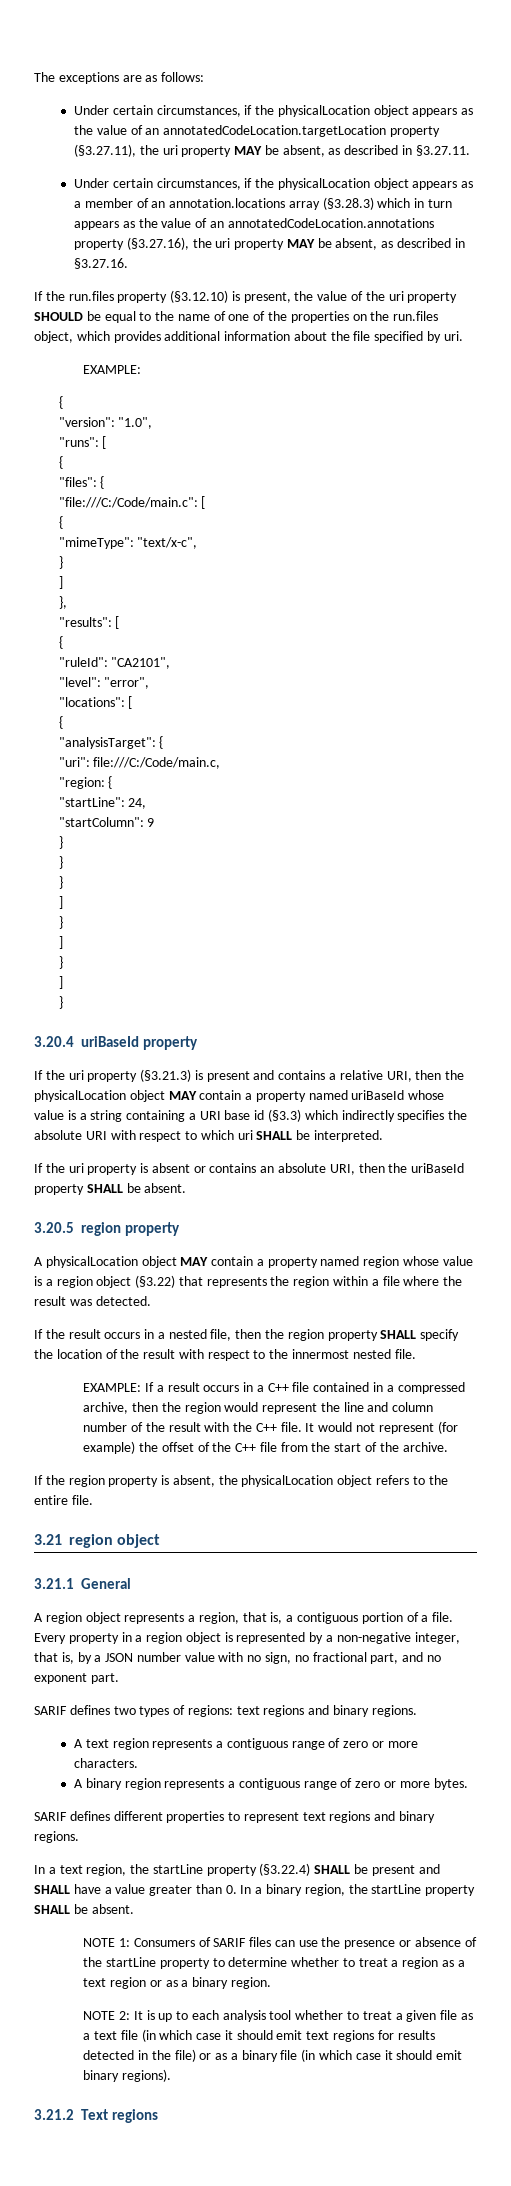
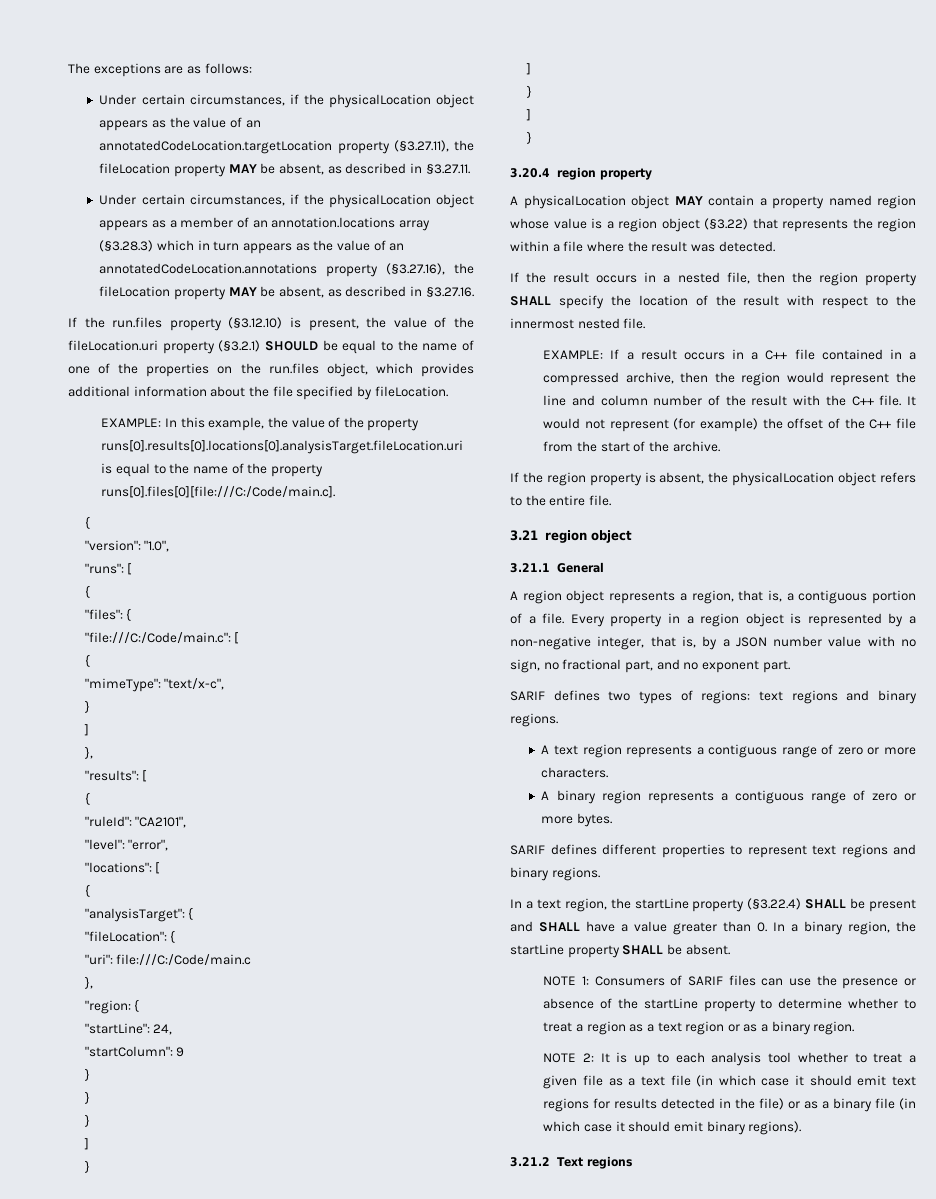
[162,145,178,155] uri -> [99,163,171,174] fileLocation
[215,238,231,248] uri -> [99,286,171,297] fileLocation
[388,291,458,303] uri property -> [68,340,261,354] fileLocation.uri property (§3.2.1)
[443,331,463,341] [83,365,142,374] uri. // EXAMPLE: -> [374,386,448,397] [101,417,420,431] [101,440,464,454] [101,463,323,477] [101,486,336,498] fileLocation. // EXAMPLE: In this example, the value of the property runs[0].results[0].locations[0].analysisTarget.fileLocation.uri is equal to the name of the property runs[0].files[0][file:///C:/Code/main.c].
(164, 742) none -> [84,930,176,943] // "fileLocation": {
[93,757,221,769] file:///C:/Code/main.c, -> [116,954,252,965] [84,976,93,989] file:///C:/Code/main.c // },
[81,1036,198,1050] [34,1069,465,1082] [34,1090,445,1102] [34,1109,468,1122] [34,1130,384,1142] [34,1163,465,1175] [34,1183,187,1195] [34,1222,74,1233] uriBaseId property // If the uri property (§3.21.3) is present and contains a relative URI, then the physicalLocation object MAY contain a property named uriBaseId whose value is a string containing a URI base id (§3.3) which indirectly specifies the absolute URI with respect to which uri SHALL be interpreted. // If the uri property is absent or contains an absolute URI, then the uriBaseId property SHALL be absent. // 3.20.5 -> (550, 173) none

